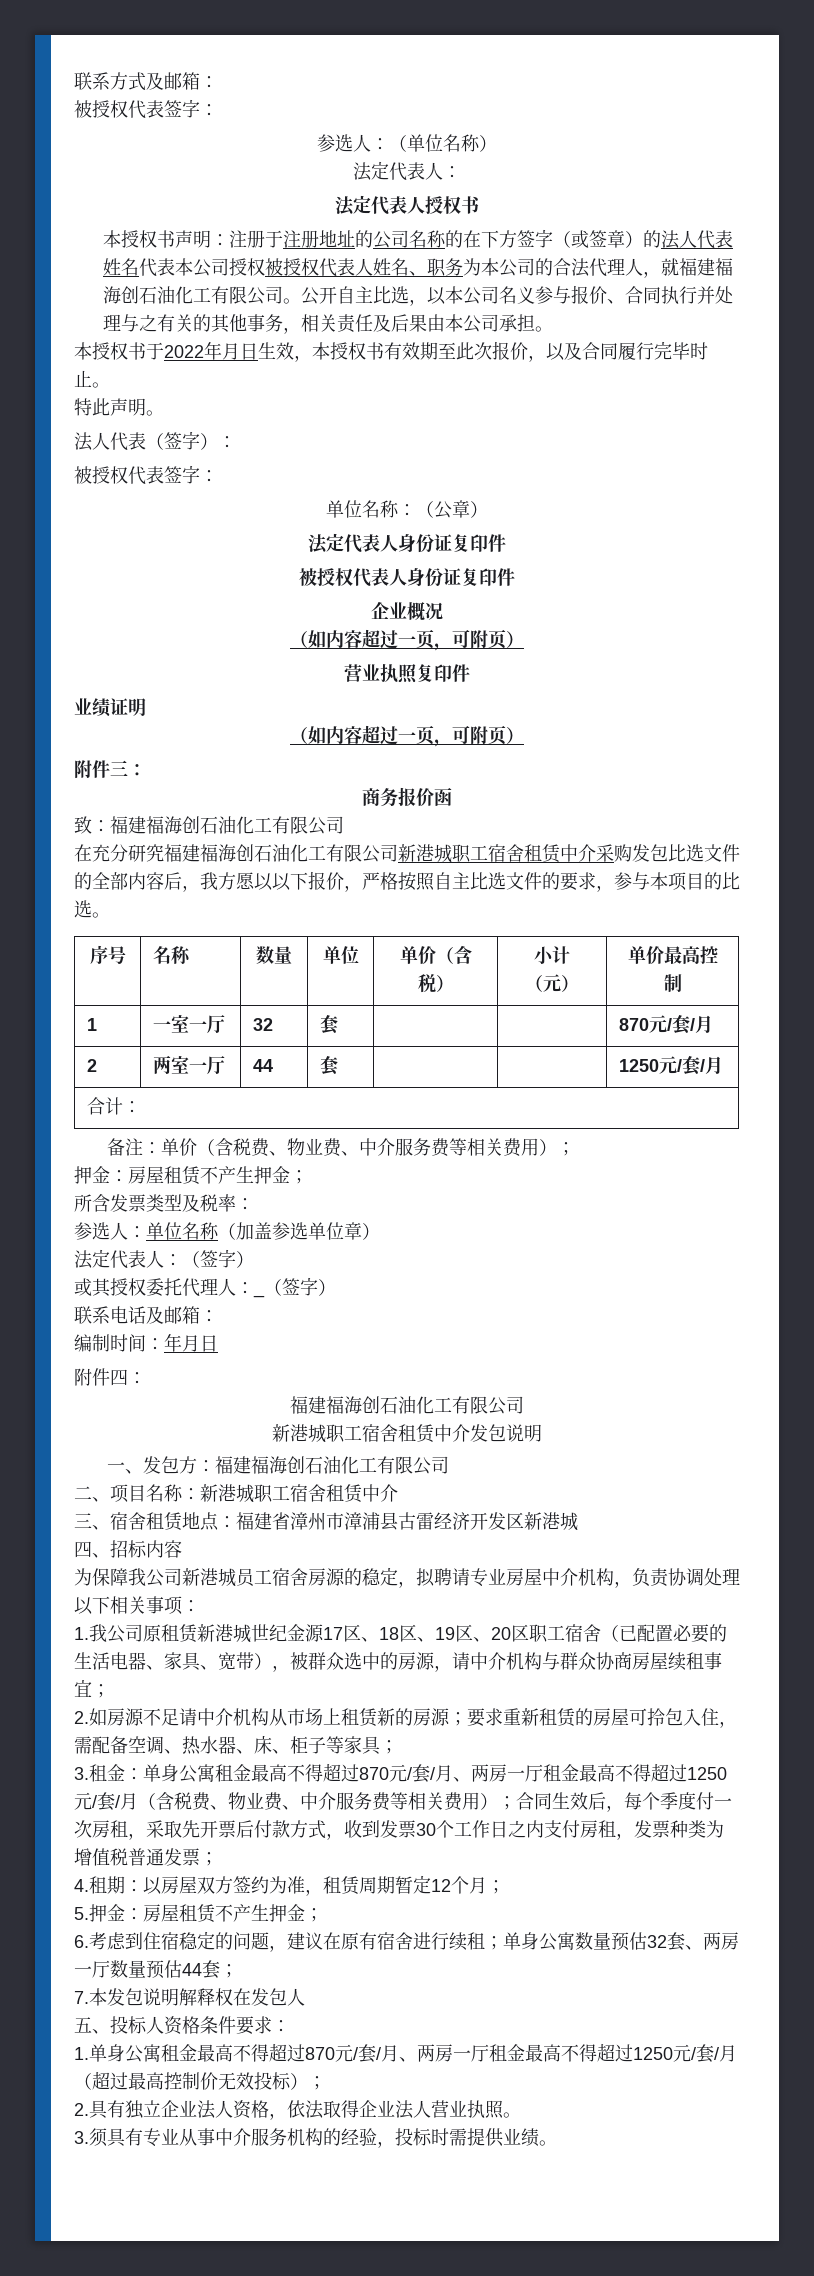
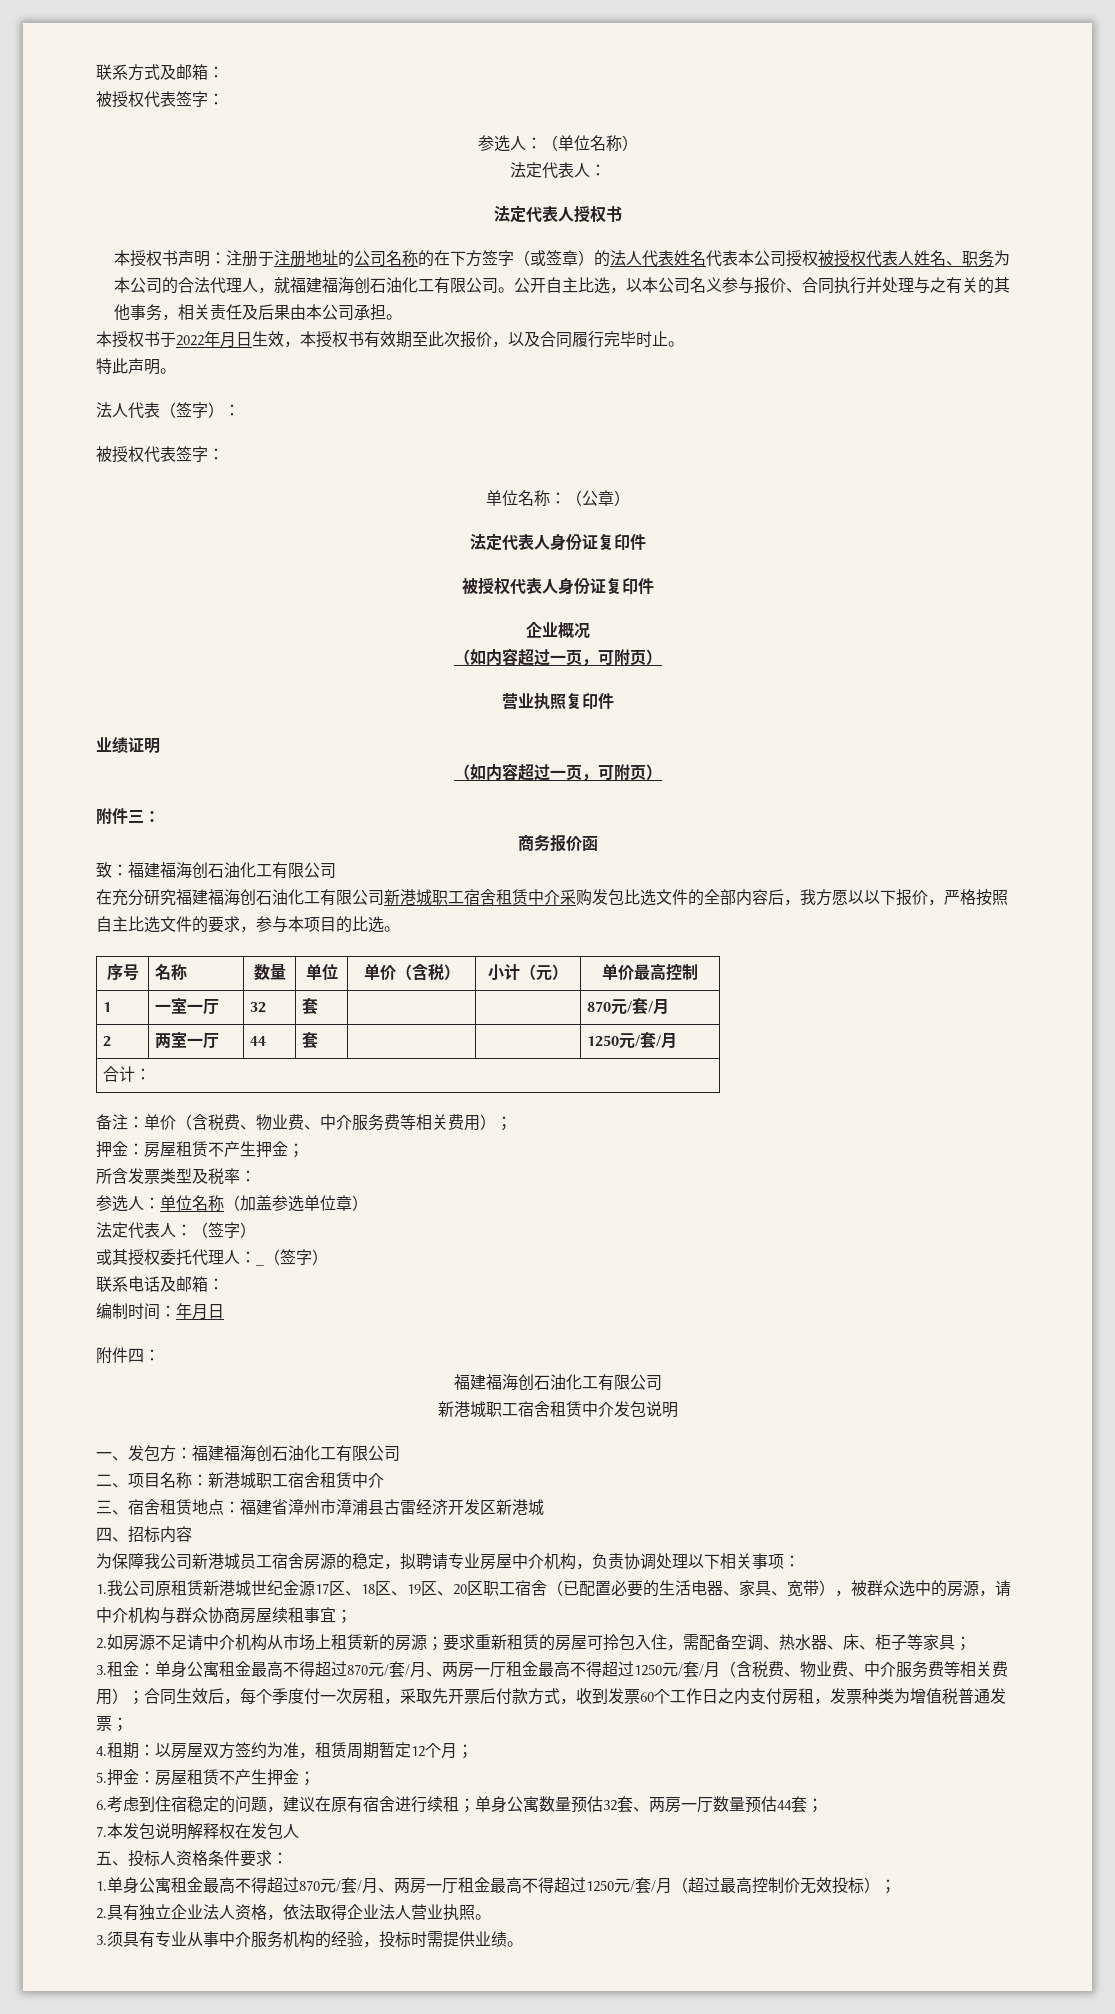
[416,1823,436,1836] 30 -> [640,1692,654,1702] 60

